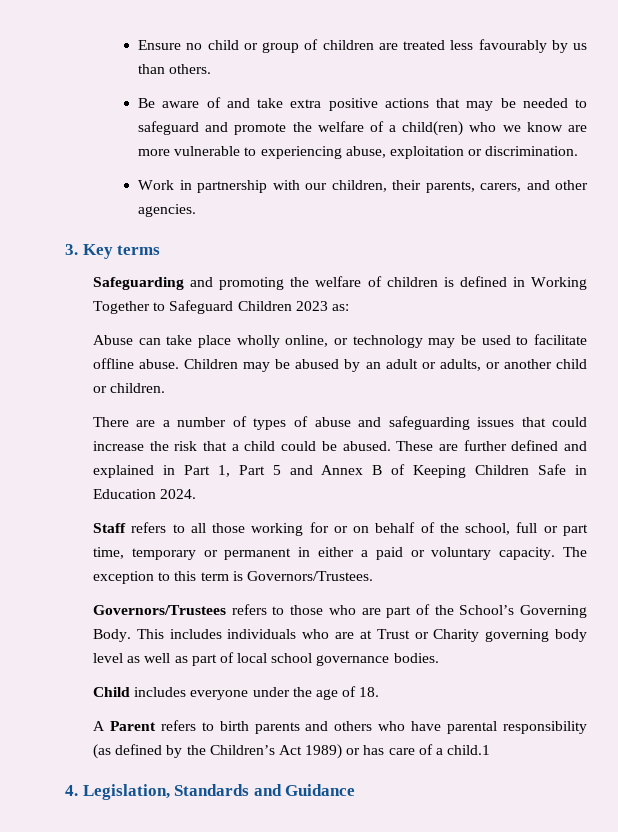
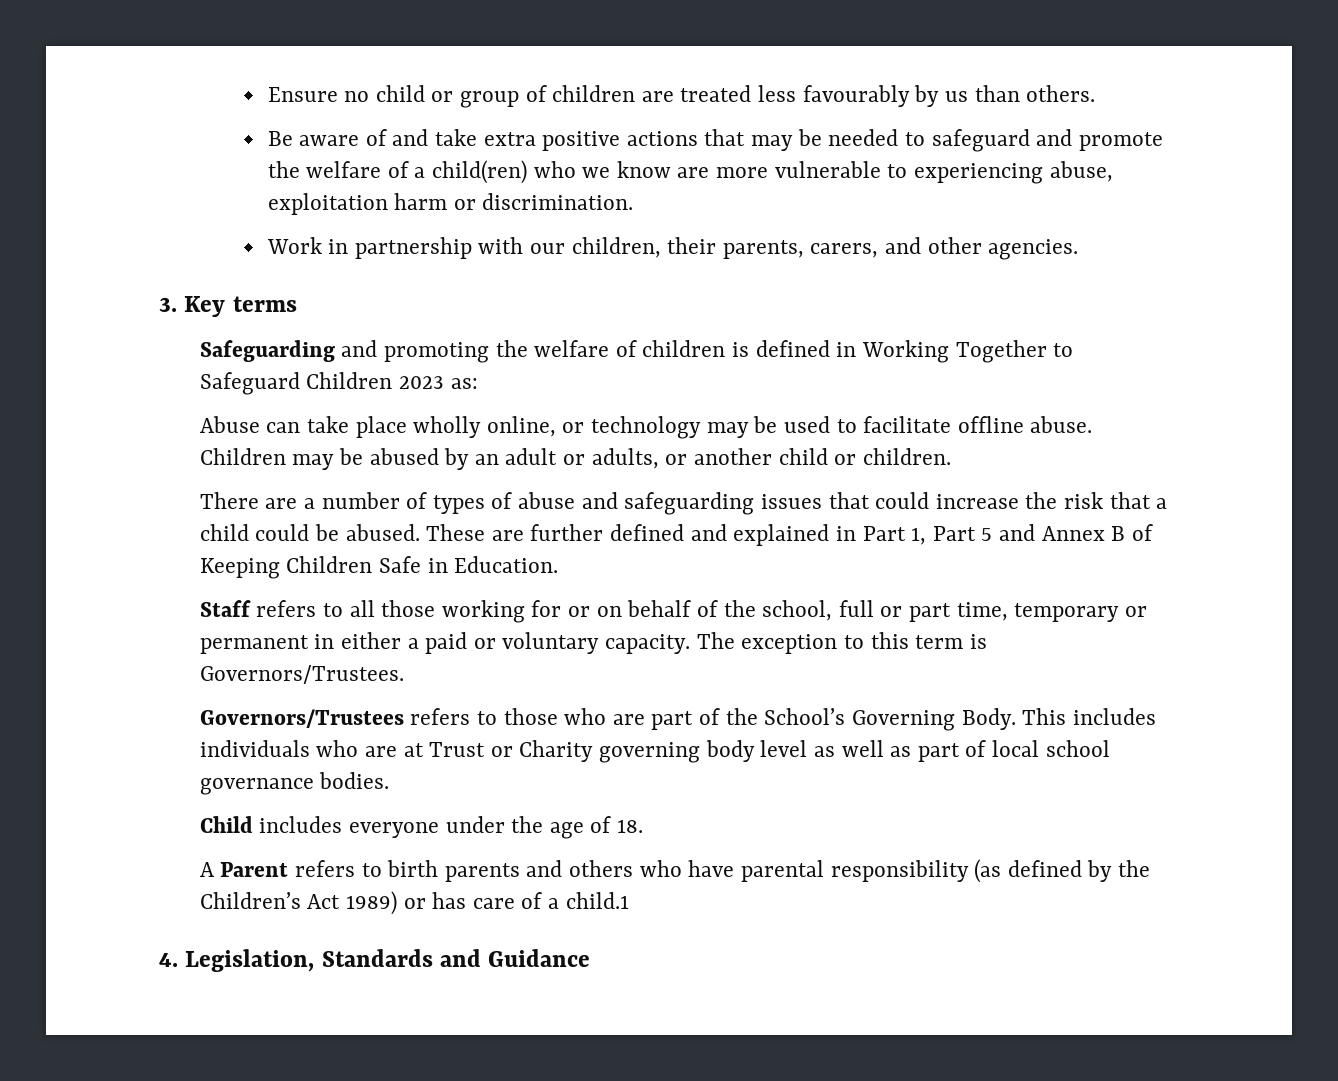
(464, 152) none -> [394,193,448,210] harm
[92,489,197,499] Education 2024. -> [454,556,559,573] Education.

